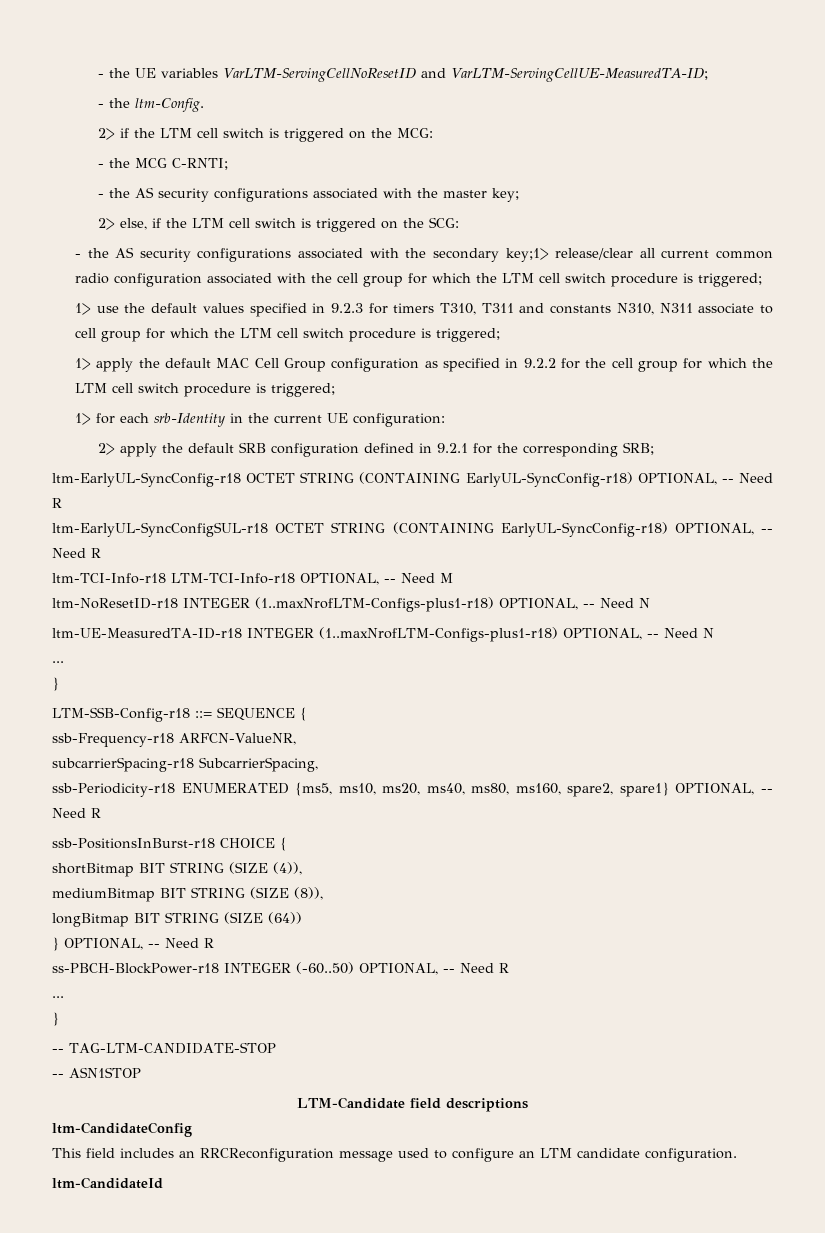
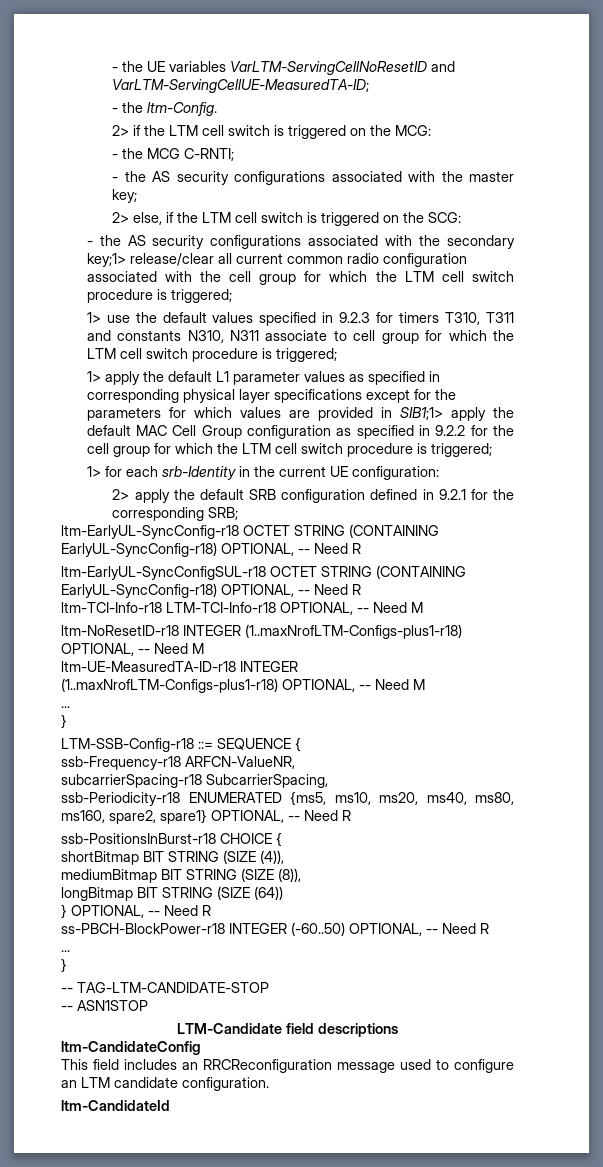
(211, 363) none -> [215,371,440,385] [86,389,456,403] [86,407,515,421] [86,425,131,436] L1 parameter values as specified in corresponding physical layer specifications except for the parameters for which values are provided in SIB1;1> apply the default
[639,598,650,608] N -> [192,643,204,654] M
[702,628,714,638] N -> [413,679,425,690] M

